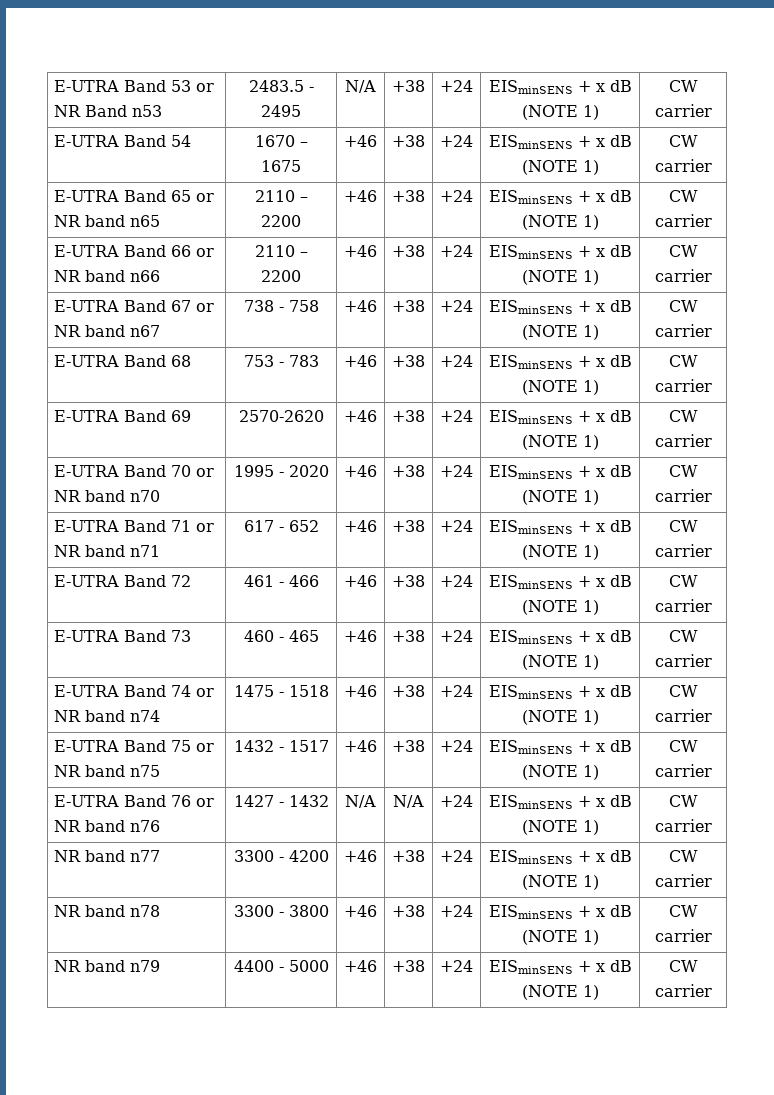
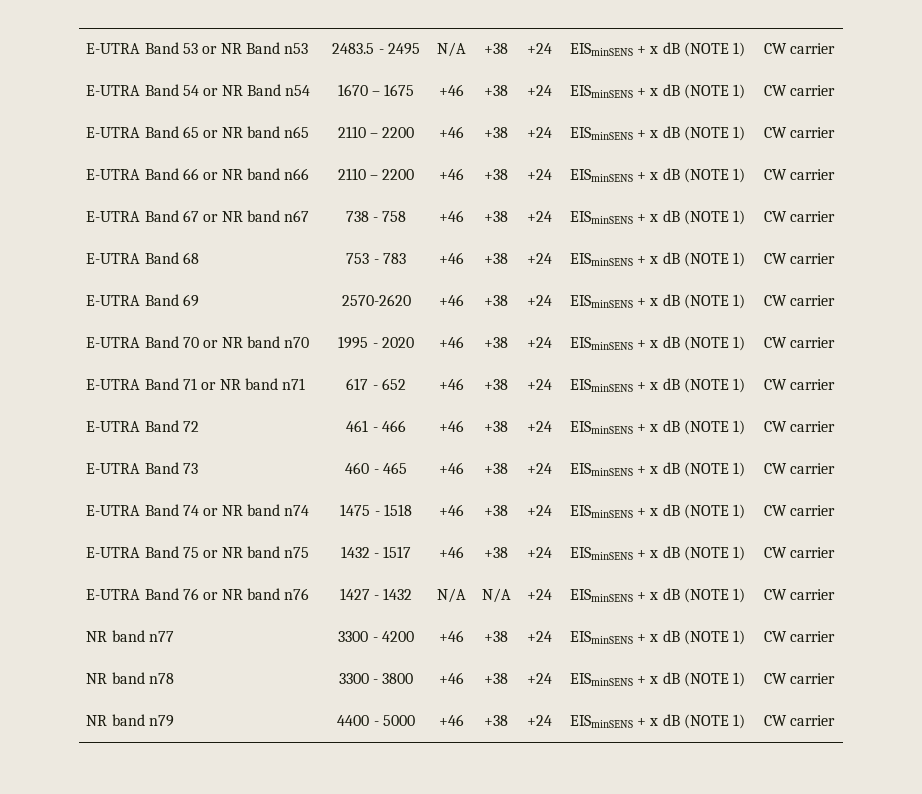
(192, 141) none -> [203,84,311,96] or NR Band n54

